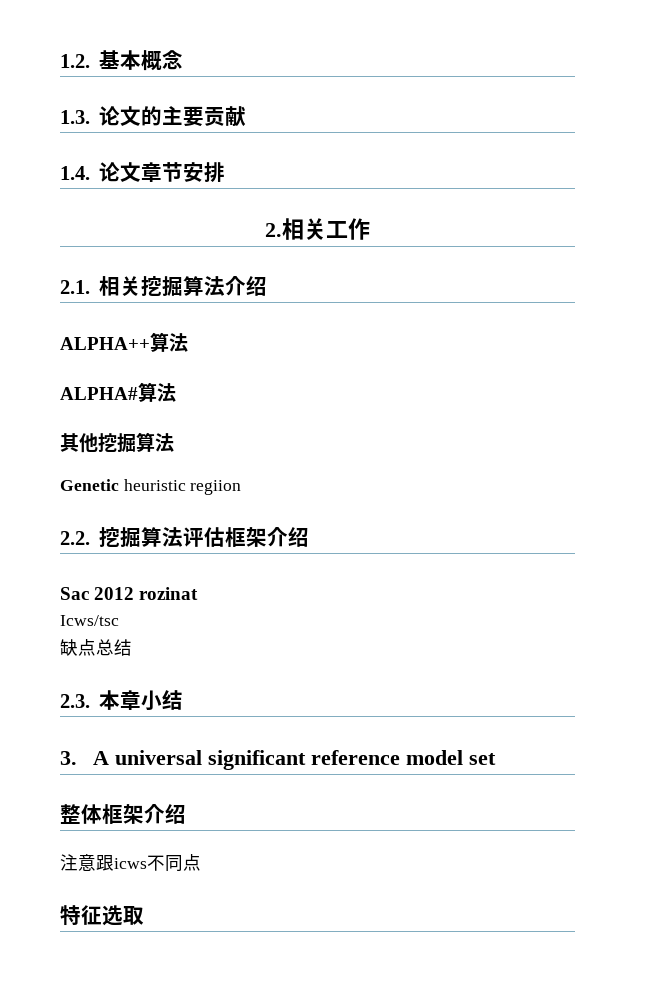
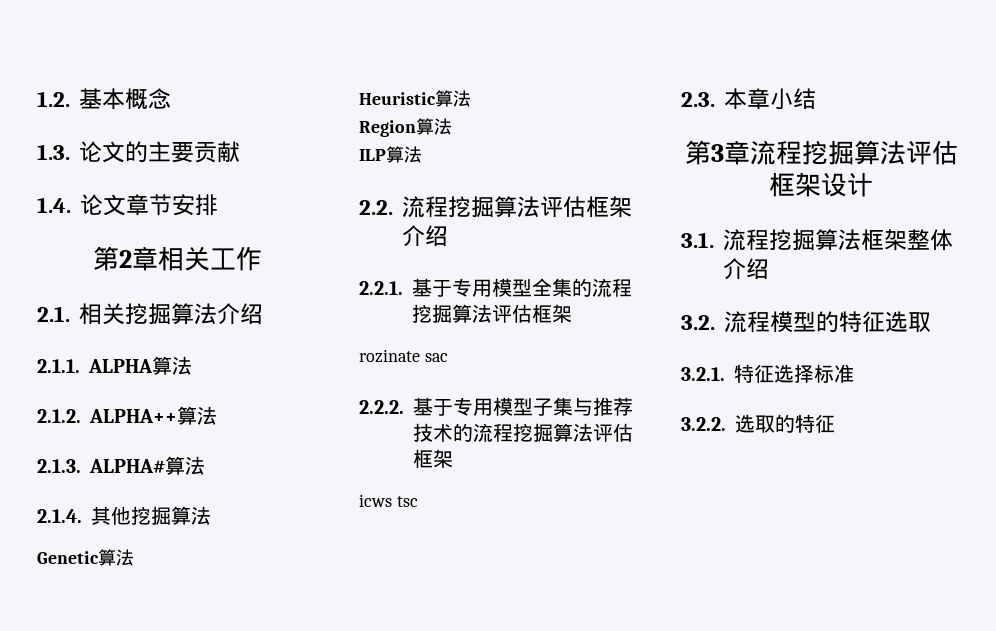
[265,223,282,237] 2. -> [92,246,158,271] 第2章
(267, 286) none -> [37,356,192,375] [37,409,81,423] 2.1.1. ALPHA算法 // 2.1.2.
(188, 342) none -> [37,459,81,473] 2.1.3.
(176, 392) none -> [37,509,82,523] 2.1.4.
[123,479,242,495] heuristic regiion -> [98,549,134,566] [359,90,471,107] [359,118,452,137] [359,146,422,163] 算法 // Heuristic算法 // Region算法 // ILP算法
(90, 538) none -> [402,196,448,218] 流程
[60,587,199,600] [60,615,119,626] [60,639,132,656] [60,690,183,711] [60,750,497,770] [60,804,186,824] [60,854,201,872] [60,905,144,926] Sac 2012 rozinat // Icws/tsc // 缺点总结 // 2.3.本章小结 // 3. A universal significant reference model set // 整体框架介绍 // 注意跟icws不同点 // 特征选取 -> [359,278,632,297] [412,304,572,323] [359,349,448,363] [359,397,633,416] [413,423,633,442] [413,449,453,468] [359,494,418,507] [681,88,816,110] [684,140,958,165] [769,172,873,197] [681,229,953,251] [723,258,769,280] [681,311,931,333] [681,364,854,383] [681,414,835,433] 2.2.1.基于专用模型全集的流程挖掘算法评估框架 // rozinate sac // 2.2.2.基于专用模型子集与推荐技术的流程挖掘算法评估框架 // icws tsc // 2.3.本章小结 // 第3章流程挖掘算法评估框架设计 // 3.1.流程挖掘算法框架整体介绍 // 3.2.流程模型的特征选取 // 3.2.1.特征选择标准 // 3.2.2.选取的特征

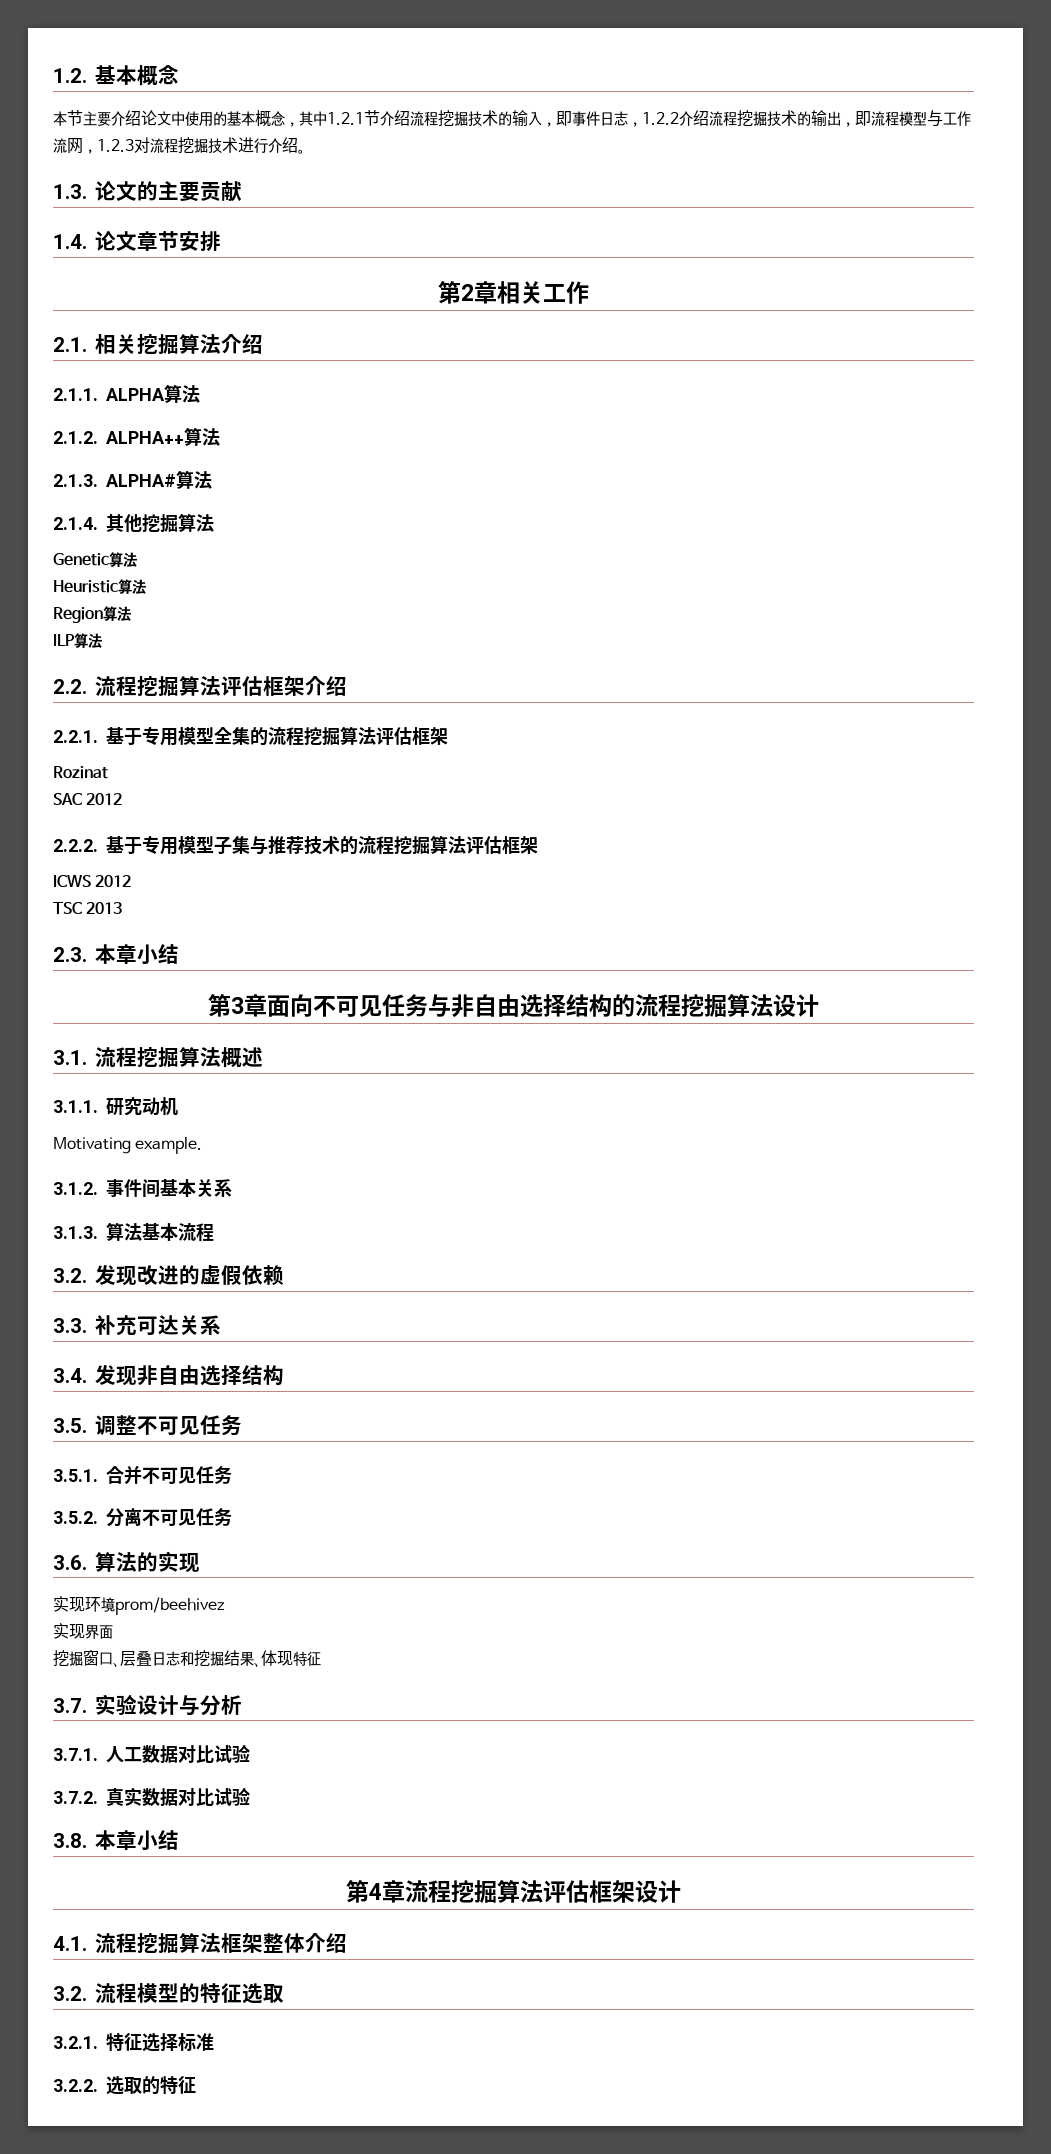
(171, 98) none -> [53,110,971,127] [53,137,305,154] // 本节主要介绍论文中使用的基本概念，其中1.2.1节介绍流程挖掘技术的输入，即事件日志，1.2.2介绍流程挖掘技术的输出，即流程模型与工作流网，1.2.3对流程挖掘技术进行介绍。
[359,349,448,363] rozinate sac -> [53,766,108,779] [53,793,123,805] Rozinat // SAC 2012
[359,494,418,507] icws tsc -> [53,875,132,887] [53,902,123,914] ICWS 2012 // TSC 2013
(750, 152) none -> [267,994,819,1018] [53,1047,263,1068] [53,1097,178,1116] [53,1137,203,1154] [53,1179,232,1197] [53,1222,214,1242] [53,1265,284,1286] [53,1315,221,1336] [53,1365,284,1386] [53,1415,242,1436] [53,1465,232,1485] [53,1508,232,1527] [53,1551,200,1573] [53,1596,225,1615] [53,1623,113,1639] [53,1650,321,1667] [53,1694,242,1716] [53,1744,250,1763] [53,1787,250,1807] [53,1830,179,1851] [346,1880,405,1903] 面向不可见任务与非自由选择结构的流程挖掘算法设计 // 3.1.流程挖掘算法概述 // 3.1.1.研究动机 // Motivating example. // 3.1.2.事件间基本关系 // 3.1.3.算法基本流程 // 3.2.发现改进的虚假依赖 // 3.3.补充可达关系 // 3.4.发现非自由选择结构 // 3.5.调整不可见任务 // 3.5.1.合并不可见任务 // 3.5.2.分离不可见任务 // 3.6.算法的实现 // 实现环境prom/beehivez // 实现界面 // 挖掘窗口、层叠日志和挖掘结果、体现特征 // 3.7.实验设计与分析 // 3.7.1.人工数据对比试验 // 3.7.2.真实数据对比试验 // 3.8.本章小结 // 第4章
[681,232,714,248] 3.1. -> [53,1936,87,1951] 4.1.

